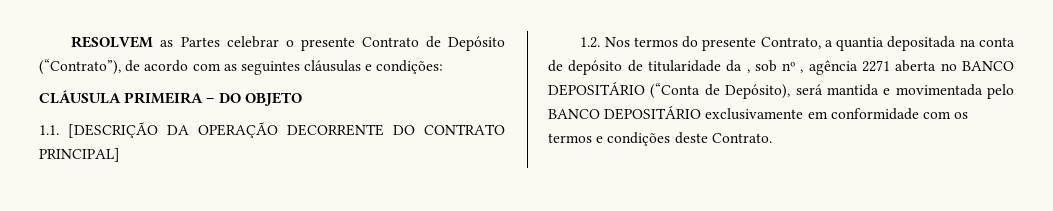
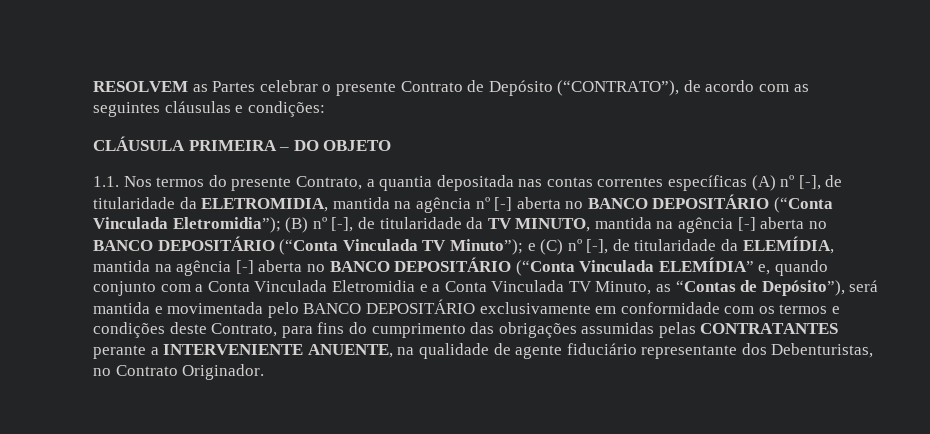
[39,59,121,75] (“Contrato”), -> [557,80,680,96] (“CONTRATO”),
[68,122,505,138] [39,148,120,162] [580,37,601,48] [DESCRIÇÃO DA OPERAÇÃO DECORRENTE DO CONTRATO PRINCIPAL] // 1.2. -> (119, 181) none
[959,37,1015,47] [548,60,1014,75] [548,82,791,99] na conta de depósito de titularidade da , sob nº , agência 2271 aberta no BANCO DEPOSITÁRIO (“Conta de Depósito), -> [518,175,843,191] [93,194,834,213] [93,217,827,233] [93,236,834,255] [93,257,829,276] [93,280,845,296] nas contas correntes específicas (A) nº [-], de titularidade da ELETROMIDIA, mantida na agência nº [-] aberta no BANCO DEPOSITÁRIO (“Conta Vinculada Eletromidia”); (B) nº [-], de titularidade da TV MINUTO, mantida na agência [-] aberta no BANCO DEPOSITÁRIO (“Conta Vinculada TV Minuto”); e (C) nº [-], de titularidade da ELEMÍDIA, mantida na agência [-] aberta no BANCO DEPOSITÁRIO (“Conta Vinculada ELEMÍDIA” e, quando conjunto com a Conta Vinculada Eletromidia e a Conta Vinculada TV Minuto, as “Contas de Depósito”),
[711,133,772,143] Contrato. -> [211,322,839,338] [93,343,874,359] [93,364,265,380] Contrato, para fins do cumprimento das obrigações assumidas pelas CONTRATANTES perante a INTERVENIENTE ANUENTE, na qualidade de agente fiduciário representante dos Debenturistas, no Contrato Originador.

